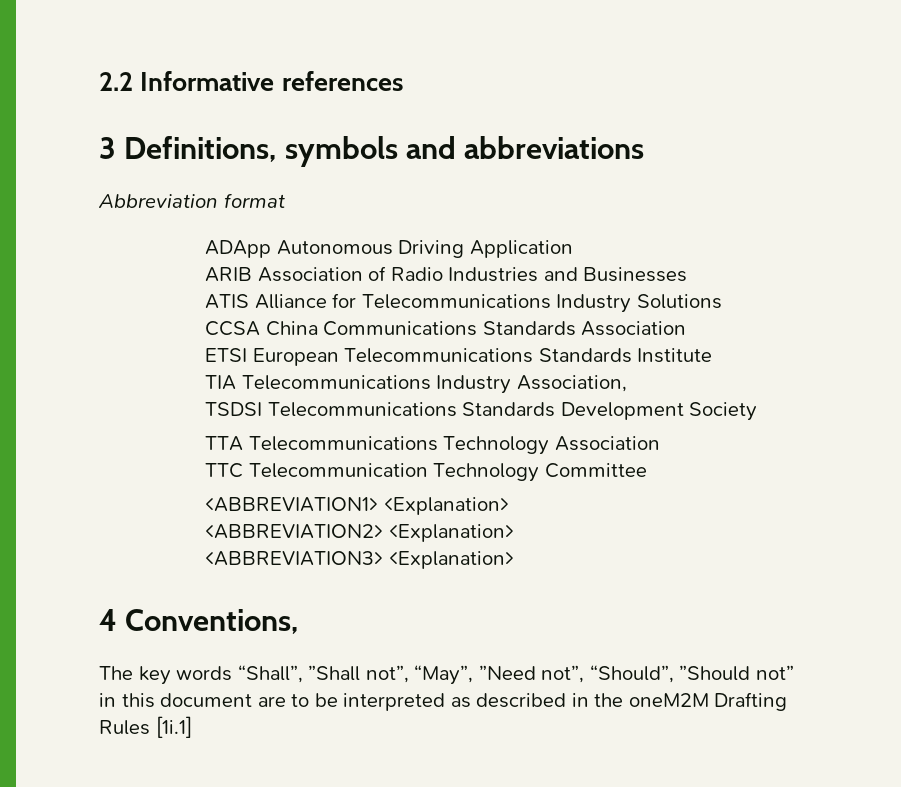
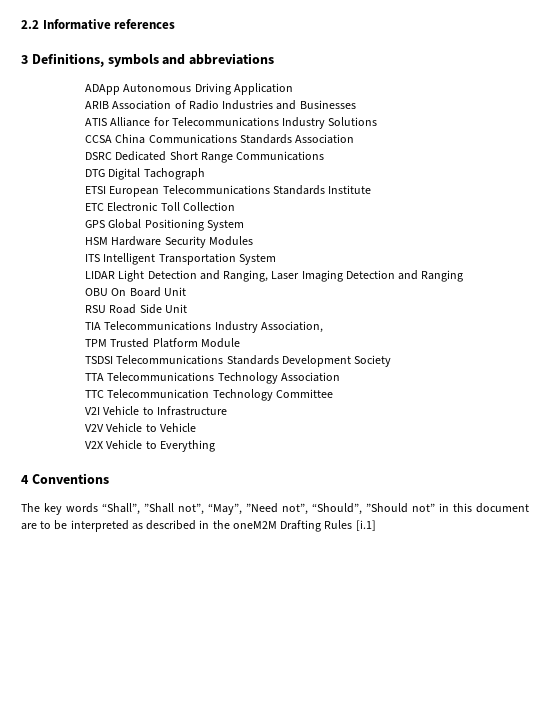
[98,193,285,208] // Abbreviation format -> (275, 59) none
(687, 328) none -> [85,151,325,163] [85,168,205,180] // DSRC Dedicated Short Range Communications // DTG Digital Tachograph
(713, 355) none -> [85,202,235,211] [85,219,244,231] [85,236,253,248] [85,253,276,265] [85,270,464,282] [85,287,186,297] [85,304,187,314] // ETC Electronic Toll Collection // GPS Global Positioning System // HSM Hardware Security Modules // ITS Intelligent Transportation System // LIDAR Light Detection and Ranging, Laser Imaging Detection and Ranging // OBU On Board Unit // RSU Road Side Unit
(627, 383) none -> [85,338,240,348] // TPM Trusted Platform Module
[205,497,509,515] [205,524,514,542] [205,551,514,569] <ABBREVIATION1> <Explanation> // <ABBREVIATION2> <Explanation> // <ABBREVIATION3> <Explanation> -> [85,406,227,416] [85,423,196,432] [85,440,215,452] V2I Vehicle to Infrastructure // V2V Vehicle to Vehicle // V2X Vehicle to Everything
[125,609,299,634] Conventions, -> [31,473,109,484] Conventions
[155,716,192,738] [1i.1] -> [355,520,376,531] [i.1]

